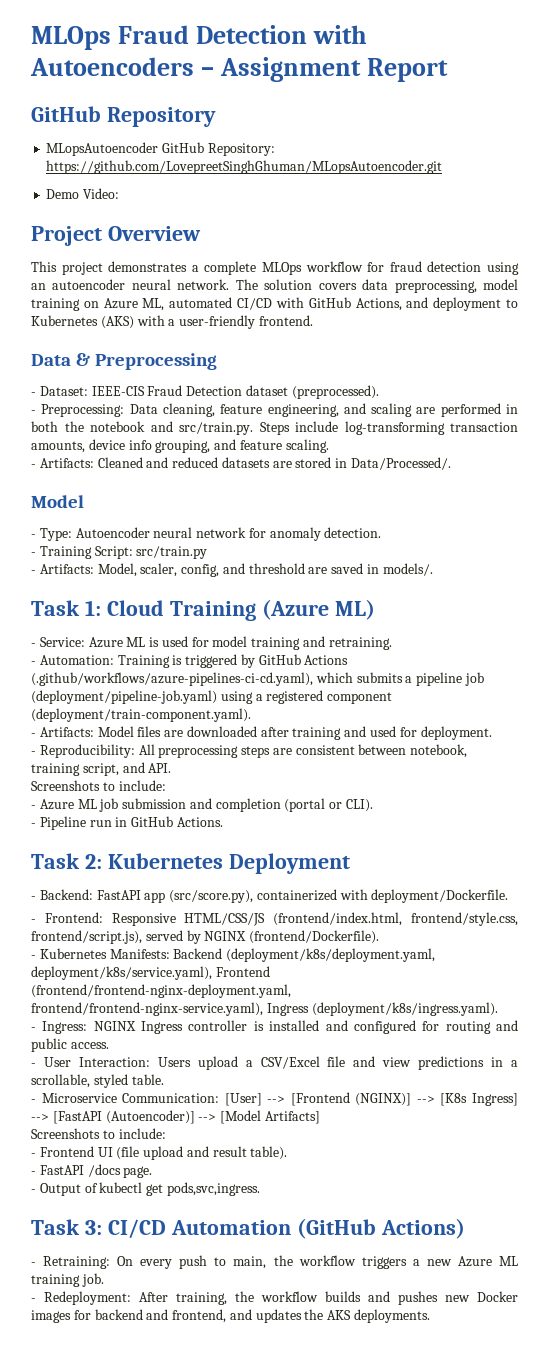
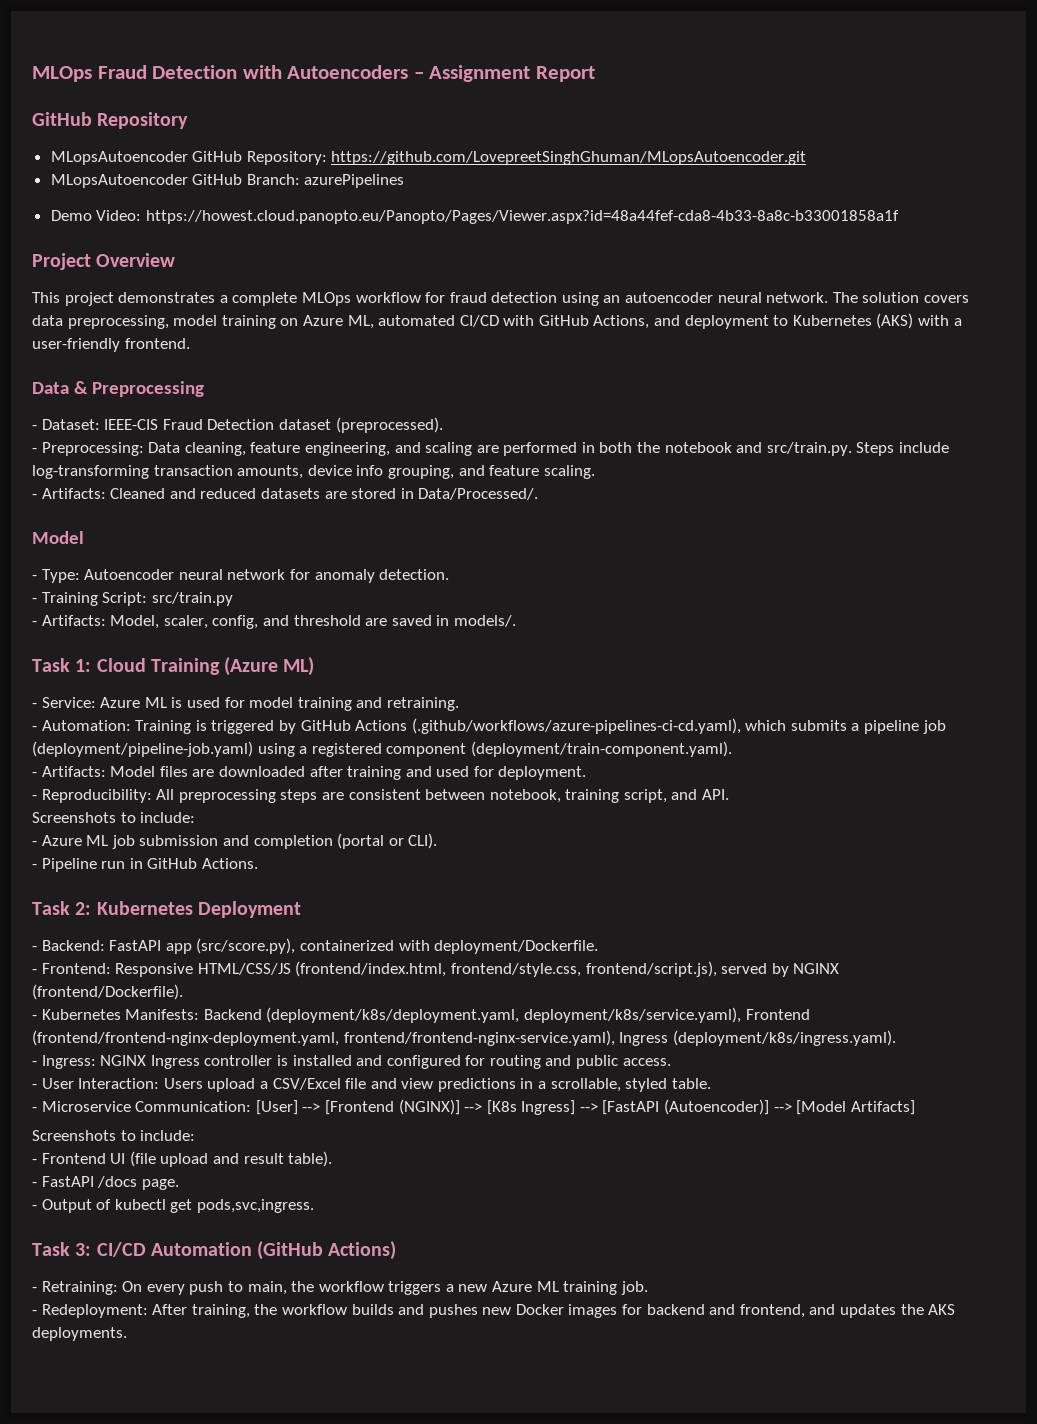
(443, 167) none -> [50,174,405,188] // MLopsAutoencoder GitHub Branch: azurePipelines
(120, 193) none -> [145,210,899,224] https://howest.cloud.panopto.eu/Panopto/Pages/Viewer.aspx?id=48a44fef-cda8-4b33-8a8c-b33001858a1f

